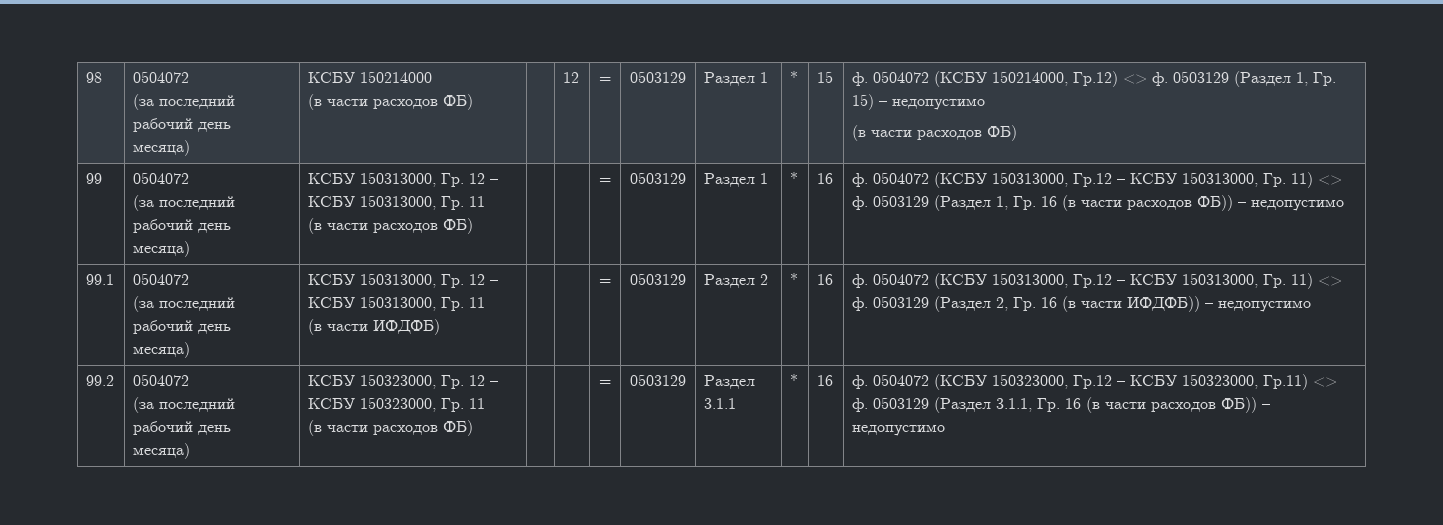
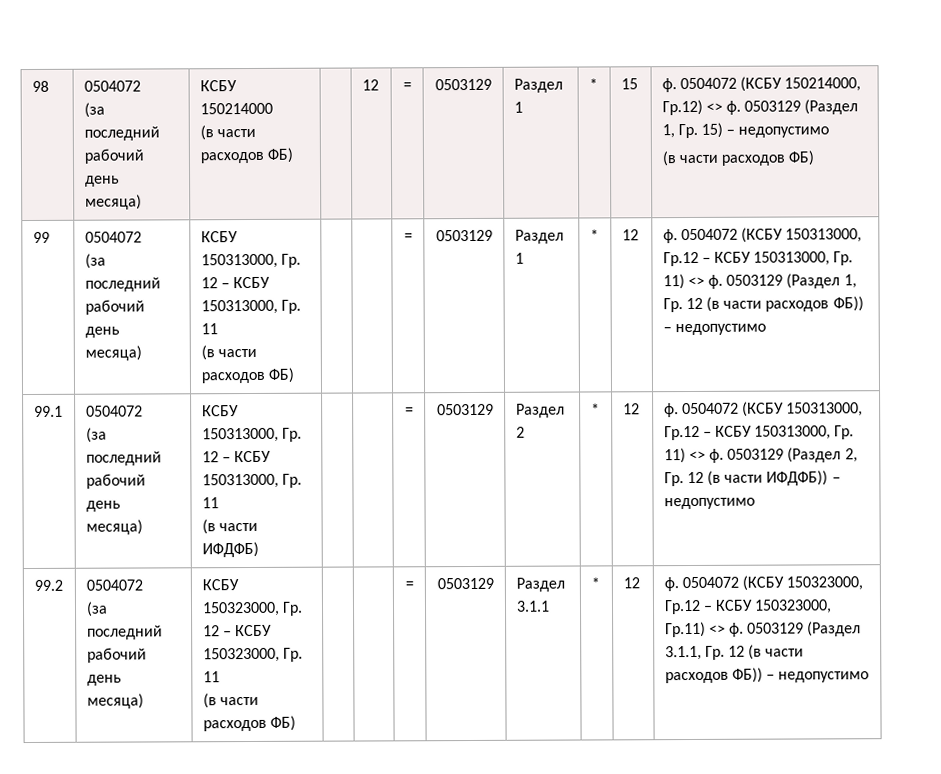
[817,173,834,184] 16 -> [621,229,639,241] 12
[1041,196,1058,207] 16 -> [685,297,703,310] 12
[817,274,834,285] 16 -> [622,403,640,415] 12
[1041,297,1058,308] 16 -> [686,471,704,484] 12
[817,375,834,386] 16 -> [622,577,640,589] 12
[1065,398,1082,409] 16 -> [727,645,745,657] 12

